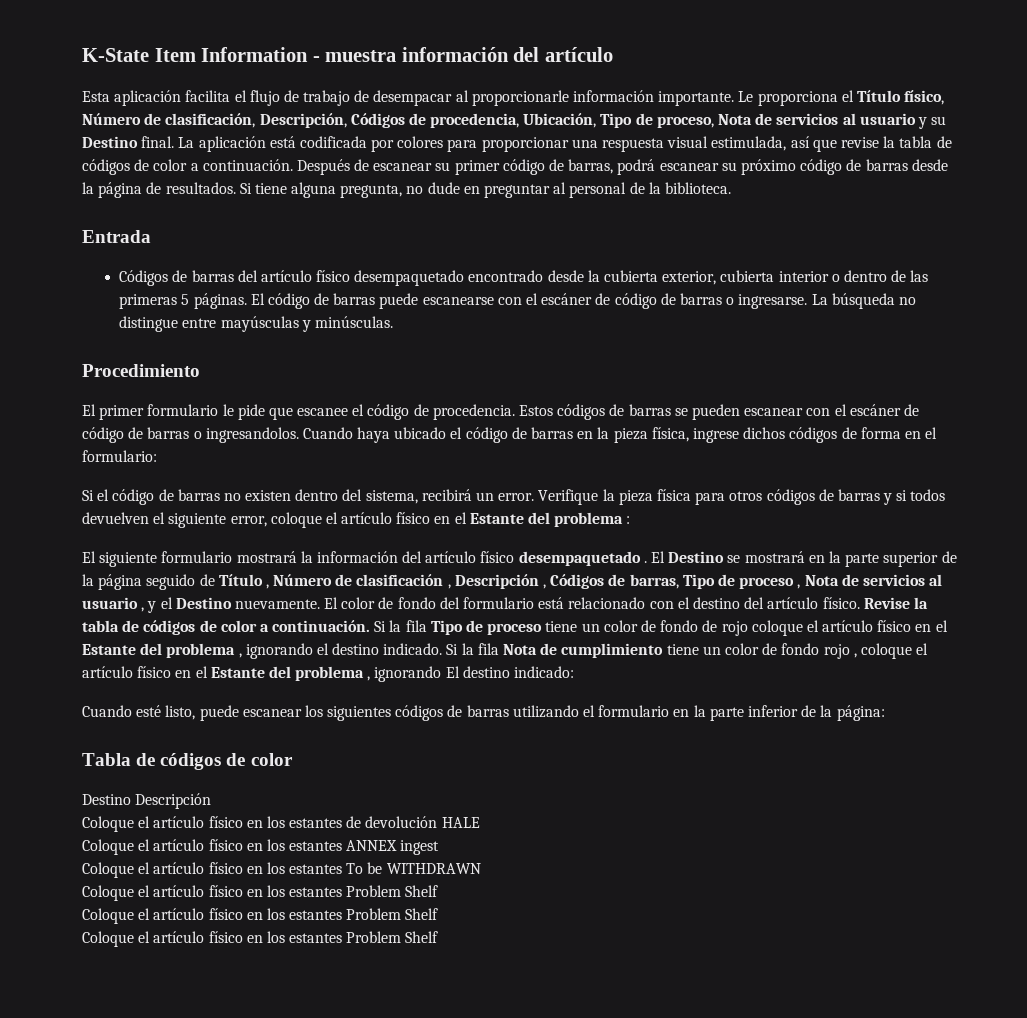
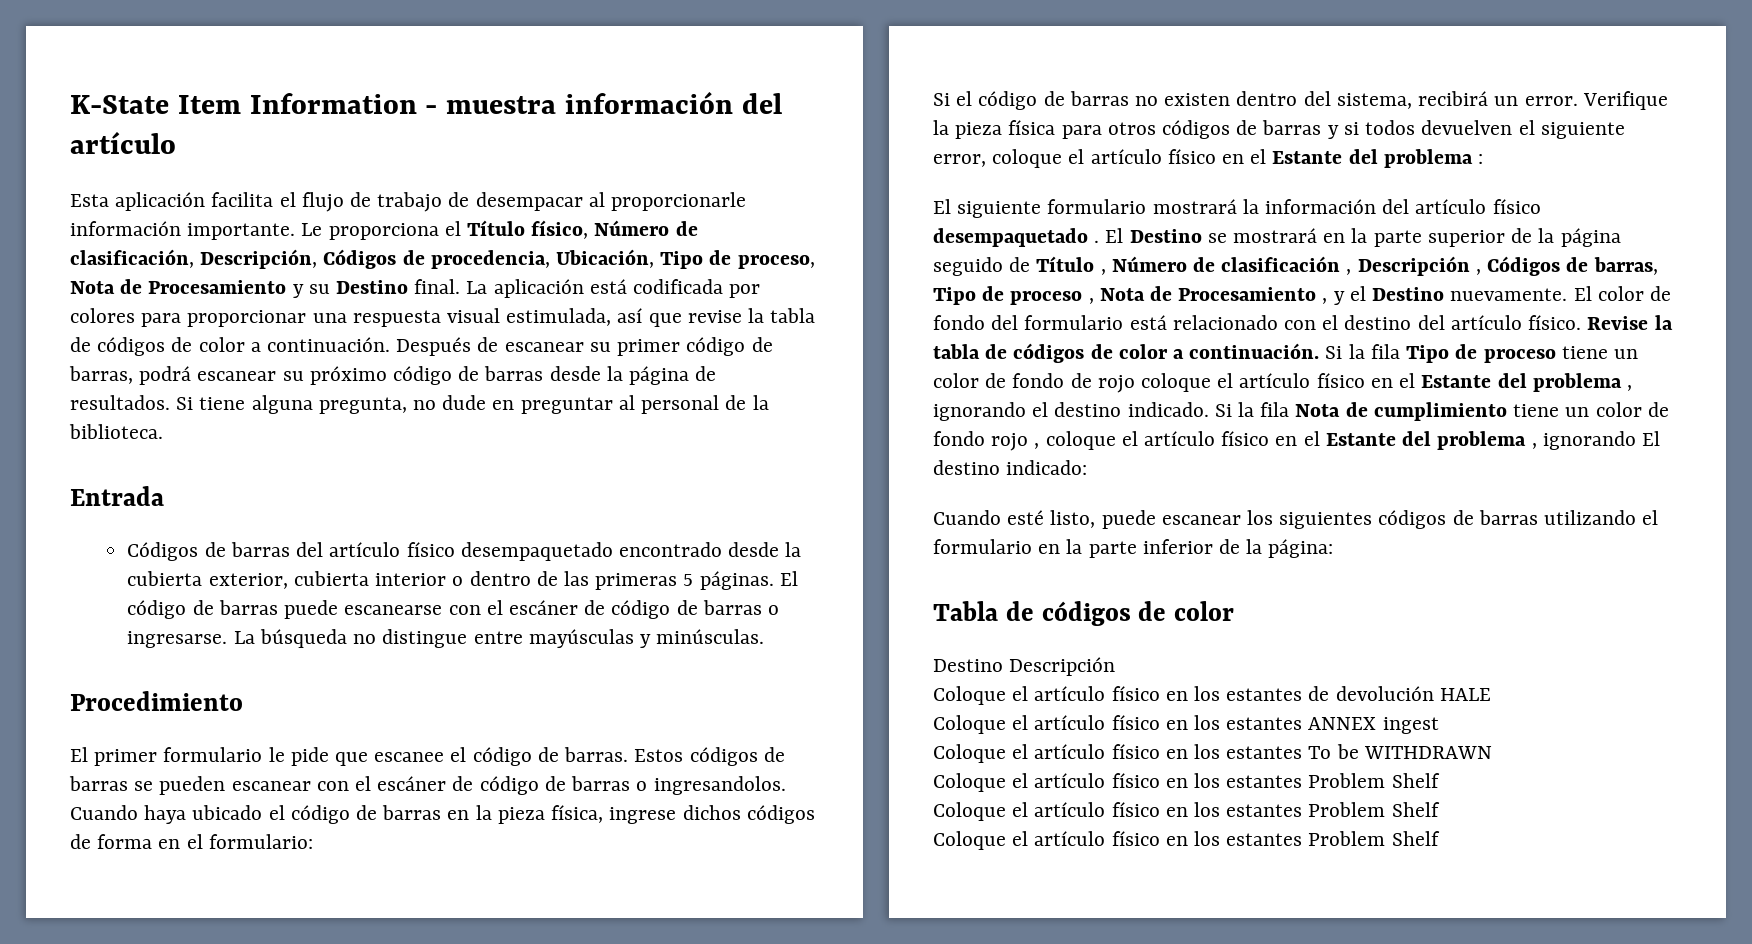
[776,113,916,125] servicios al usuario -> [148,280,287,294] Procesamiento
[432,404,515,420] procedencia. -> [564,747,629,762] barras.
[862,574,943,586] [82,597,138,609] servicios al usuario -> [1178,287,1317,301] Procesamiento

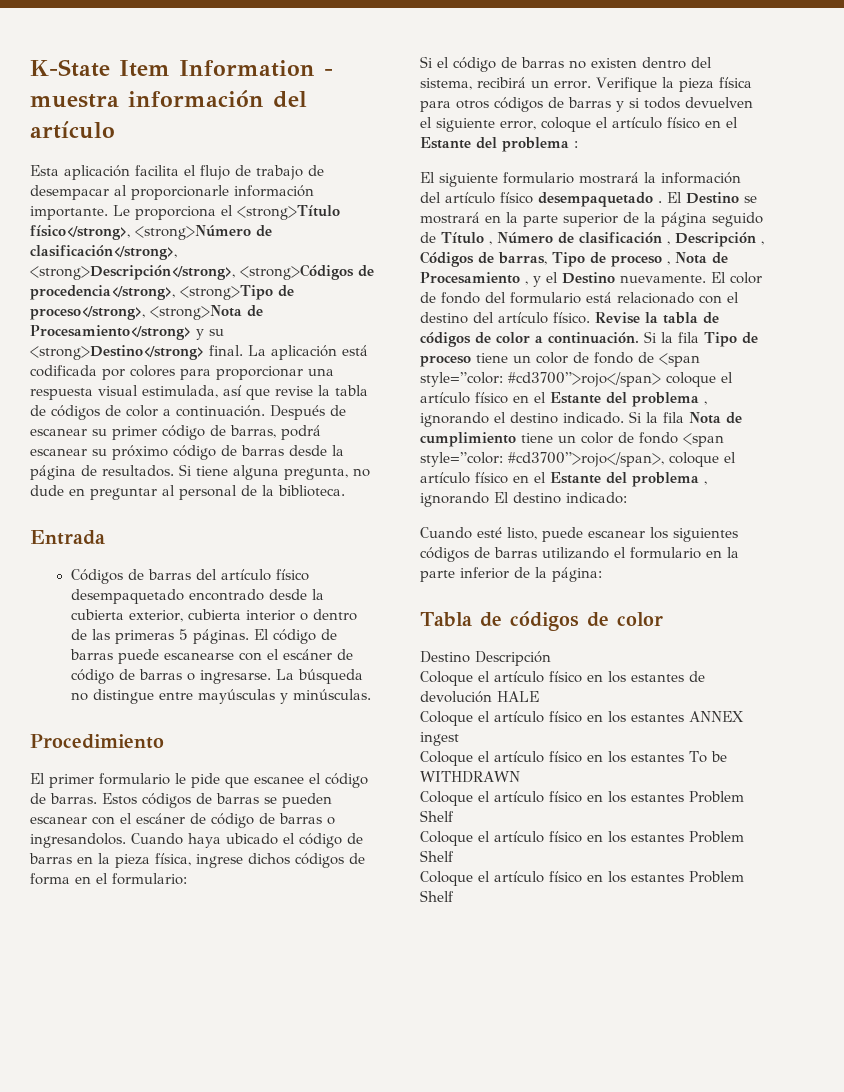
[467,220,698,239] [70,249,815,269] [70,279,287,294] Título físico, Número de clasificación, Descripción, Códigos de procedencia, Ubicación, Tipo de proceso, Nota de Procesamiento -> [237,205,340,220] [30,225,272,240] [30,245,177,260] [30,264,374,280] [30,285,294,300] [30,305,263,320] [30,325,191,340] <strong>Título físico</strong>, <strong>Número de clasificación</strong>, <strong>Descripción</strong>, <strong>Códigos de procedencia</strong>, <strong>Tipo de proceso</strong>, <strong>Nota de Procesamiento</strong>
[336,280,409,294] Destino -> [30,345,204,360] <strong>Destino</strong>
[1097,375,1135,393] rojo -> [659,353,700,367] [420,372,661,387] <span style=”color: #cd3700”>rojo</span>
[991,433,1040,451] rojo , -> [683,433,724,447] [420,452,664,467] <span style=”color: #cd3700”>rojo</span>,

